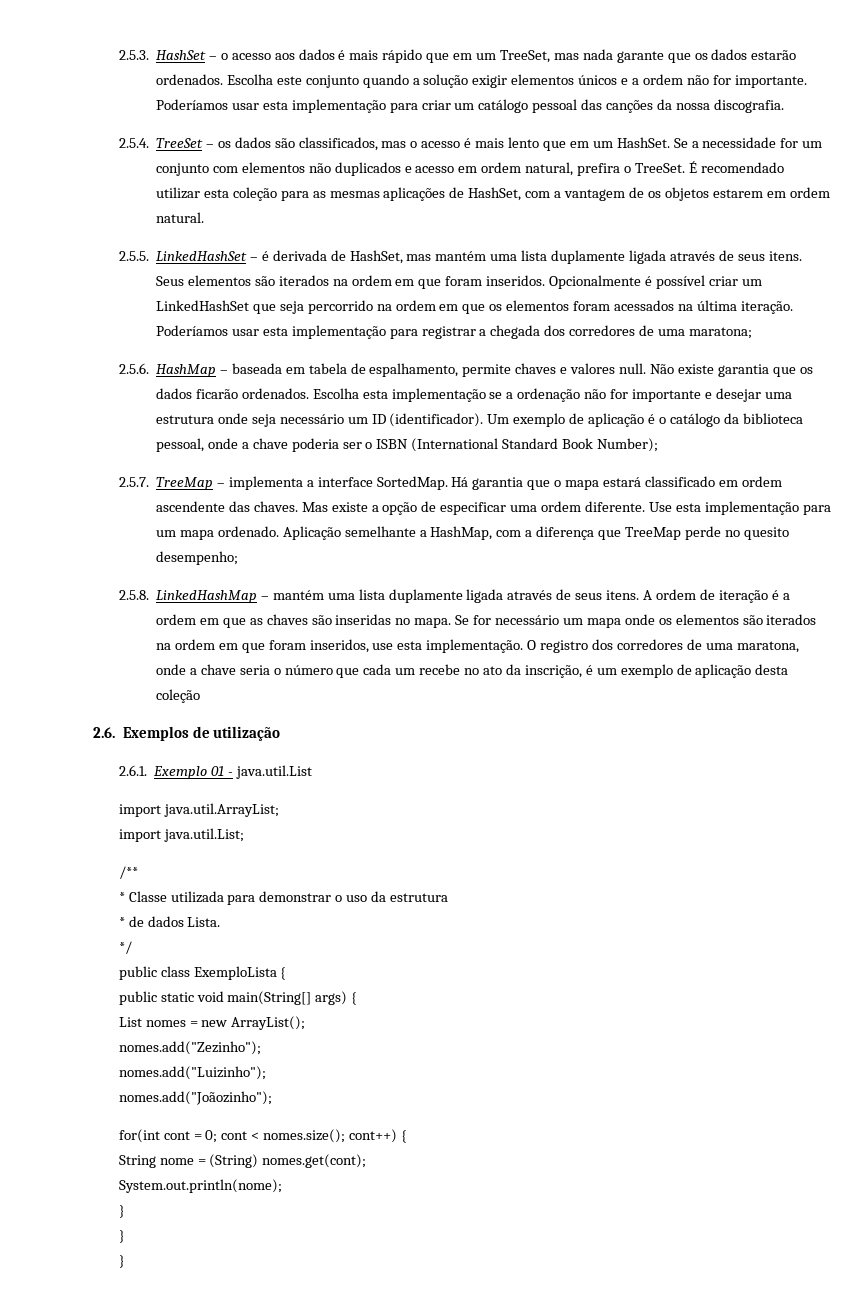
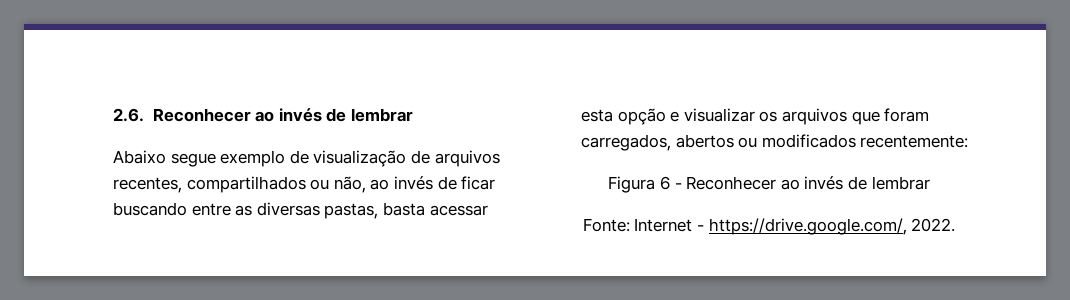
[118,49,797,63] [155,74,807,88] [155,99,784,113] [118,137,823,151] [155,161,784,176] [155,187,830,201] [155,212,204,223] [118,250,802,264] [155,275,762,289] [155,300,793,314] [155,325,752,339] [118,363,813,377] [155,388,792,402] [155,413,803,427] [155,438,659,452] [118,476,782,490] [155,501,831,515] [155,526,789,540] [155,551,238,565] [118,589,790,603] [155,614,817,628] [155,639,799,653] [155,664,789,678] [155,689,200,703] [93,726,281,741] [118,765,312,779] [118,803,279,817] [118,828,244,842] [118,866,138,879] [118,891,449,905] [118,916,221,927] [118,941,132,954] [118,966,287,980] [118,991,358,1005] [118,1016,306,1030] [118,1041,261,1055] [118,1066,266,1080] [118,1091,272,1105] [118,1129,408,1143] [118,1154,367,1168] [118,1179,282,1193] [118,1205,125,1218] [118,1230,125,1243] [118,1255,125,1268] 2.5.3. HashSet – o acesso aos dados é mais rápido que em um TreeSet, mas nada garante que os dados estarão ordenados. Escolha este conjunto quando a solução exigir elementos únicos e a ordem não for importante. Poderíamos usar esta implementação para criar um catálogo pessoal das canções da nossa discografia. // 2.5.4. TreeSet – os dados são classificados, mas o acesso é mais lento que em um HashSet. Se a necessidade for um conjunto com elementos não duplicados e acesso em ordem natural, prefira o TreeSet. É recomendado utilizar esta coleção para as mesmas aplicações de HashSet, com a vantagem de os objetos estarem em ordem natural. // 2.5.5. LinkedHashSet – é derivada de HashSet, mas mantém uma lista duplamente ligada através de seus itens. Seus elementos são iterados na ordem em que foram inseridos. Opcionalmente é possível criar um LinkedHashSet que seja percorrido na ordem em que os elementos foram acessados na última iteração. Poderíamos usar esta implementação para registrar a chegada dos corredores de uma maratona; // 2.5.6. HashMap – baseada em tabela de espalhamento, permite chaves e valores null. Não existe garantia que os dados ficarão ordenados. Escolha esta implementação se a ordenação não for importante e desejar uma estrutura onde seja necessário um ID (identificador). Um exemplo de aplicação é o catálogo da biblioteca pessoal, onde a chave poderia ser o ISBN (International Standard Book Number); // 2.5.7. TreeMap – implementa a interface SortedMap. Há garantia que o mapa estará classificado em ordem ascendente das chaves. Mas existe a opção de especificar uma ordem diferente. Use esta implementação para um mapa ordenado. Aplicação semelhante a HashMap, com a diferença que TreeMap perde no quesito desempenho; // 2.5.8. LinkedHashMap – mantém uma lista duplamente ligada através de seus itens. A ordem de iteração é a ordem em que as chaves são inseridas no mapa. Se for necessário um mapa onde os elementos são iterados na ordem em que foram inseridos, use esta implementação. O registro dos corredores de uma maratona, onde a chave seria o número que cada um recebe no ato da inscrição, é um exemplo de aplicação desta coleção // 2.6. Exemplos de utilização // 2.6.1. Exemplo 01 - java.util.List // import java.util.ArrayList; // import java.util.List; // /** // * Classe utilizada para demonstrar o uso da estrutura // * de dados Lista. // */ // public class ExemploLista { // public static void main(String[] args) { // List nomes = new ArrayList(); // nomes.add("Zezinho"); // nomes.add("Luizinho"); // nomes.add("Joãozinho"); // for(int cont = 0; cont < nomes.size(); cont++) { // String nome = (String) nomes.get(cont); // System.out.println(nome); // } // } // } -> [112,108,413,122] [112,150,500,167] [112,176,496,193] [112,202,488,219] [580,108,930,125] [580,134,969,151] [608,176,930,193] [582,218,956,235] 2.6. Reconhecer ao invés de lembrar // Abaixo segue exemplo de visualização de arquivos recentes, compartilhados ou não, ao invés de ficar buscando entre as diversas pastas, basta acessar esta opção e visualizar os arquivos que foram carregados, abertos ou modificados recentemente: // Figura 6 - Reconhecer ao invés de lembrar // Fonte: Internet - https://drive.google.com/, 2022.

